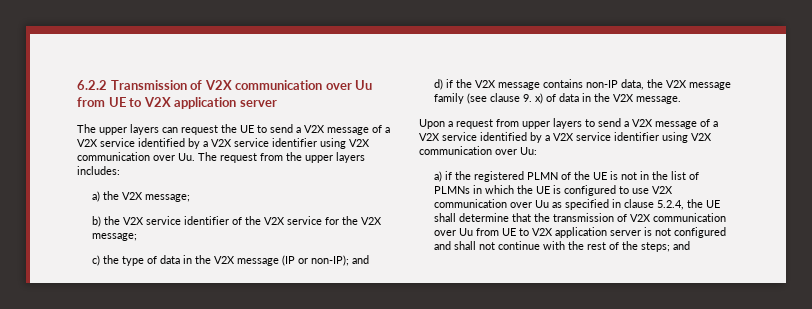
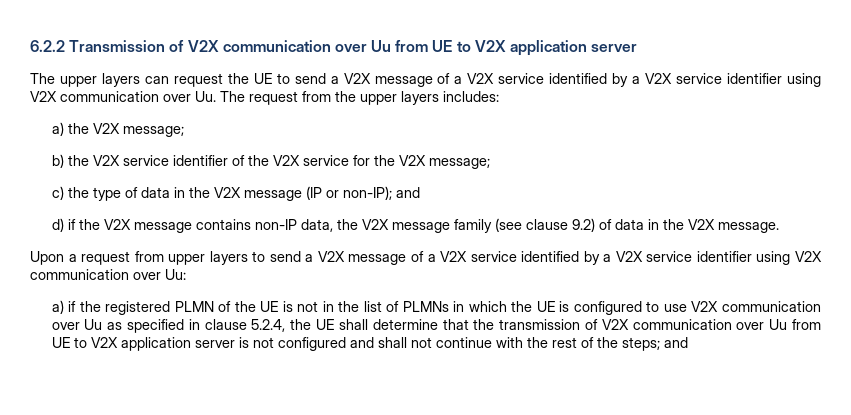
[523,93,544,104] 9. x) -> [571,218,595,232] 9.2)

